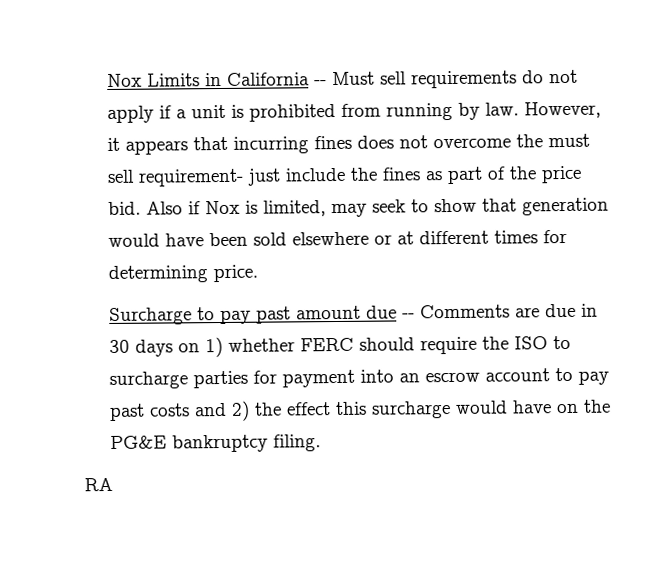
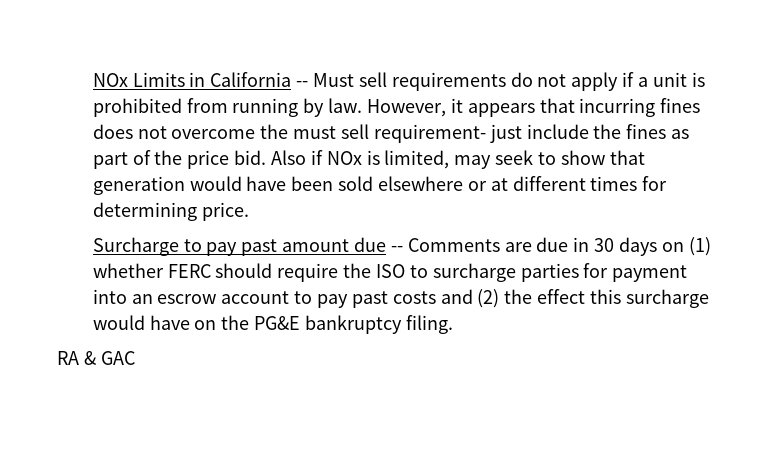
[107,73,143,87] Nox -> [92,73,128,87] NOx
[205,200,241,215] Nox -> [326,151,362,165] NOx
[205,336,224,358] 1) -> [688,237,711,256] (1)
[231,400,251,421] 2) -> [477,289,500,308] (2)
(113, 484) none -> [83,351,135,365] & GAC

